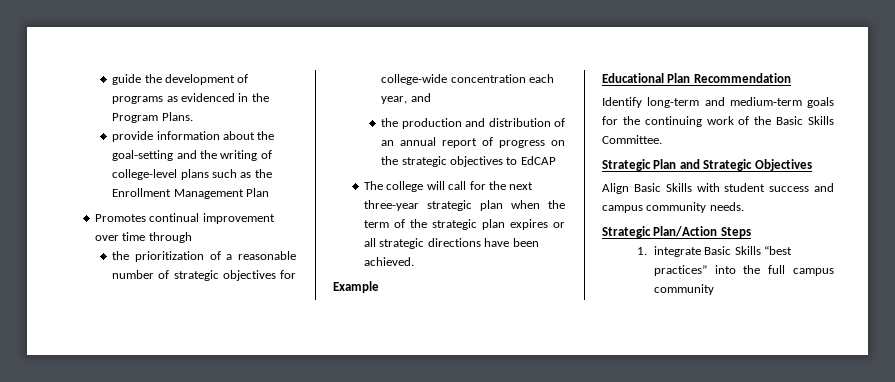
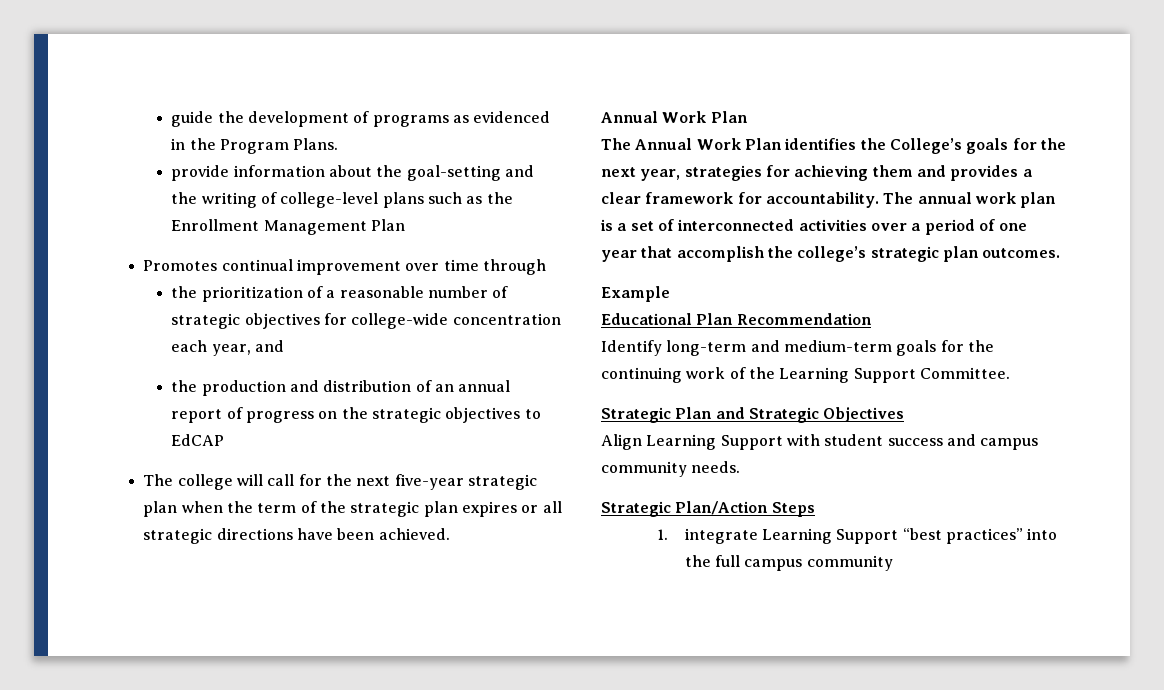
[364,200,420,211] three-year -> [394,474,464,490] five-year
(415, 261) none -> [601,111,748,123] [601,138,1066,154] [601,165,1033,181] [601,192,1057,208] [600,219,1028,235] [601,246,1061,262] // Annual Work Plan // The Annual Work Plan identifies the College’s goals for the next year, strategies for achieving them and provides a clear framework for accountability. The annual work plan is a set of interconnected activities over a period of one year that accomplish the college’s strategic plan outcomes.
[776,116,834,125] Basic Skills -> [779,367,916,383] Learning Support
[633,183,692,192] Basic Skills -> [646,434,783,450] Learning Support
[704,246,761,255] Basic Skills -> [761,528,899,544] Learning Support

